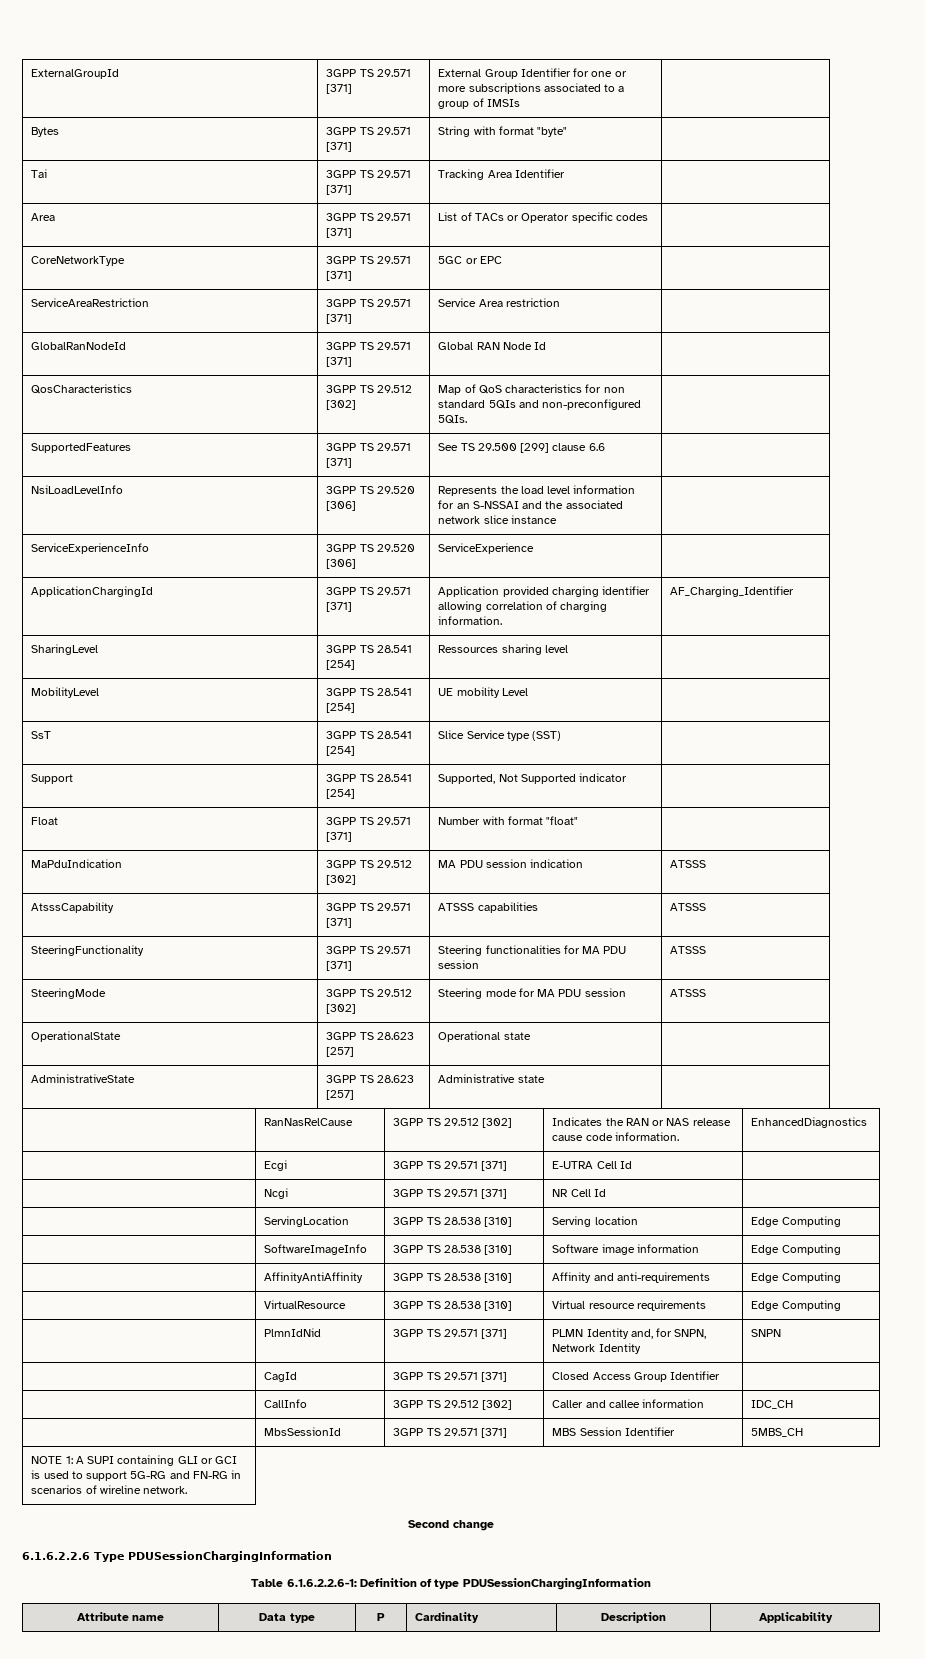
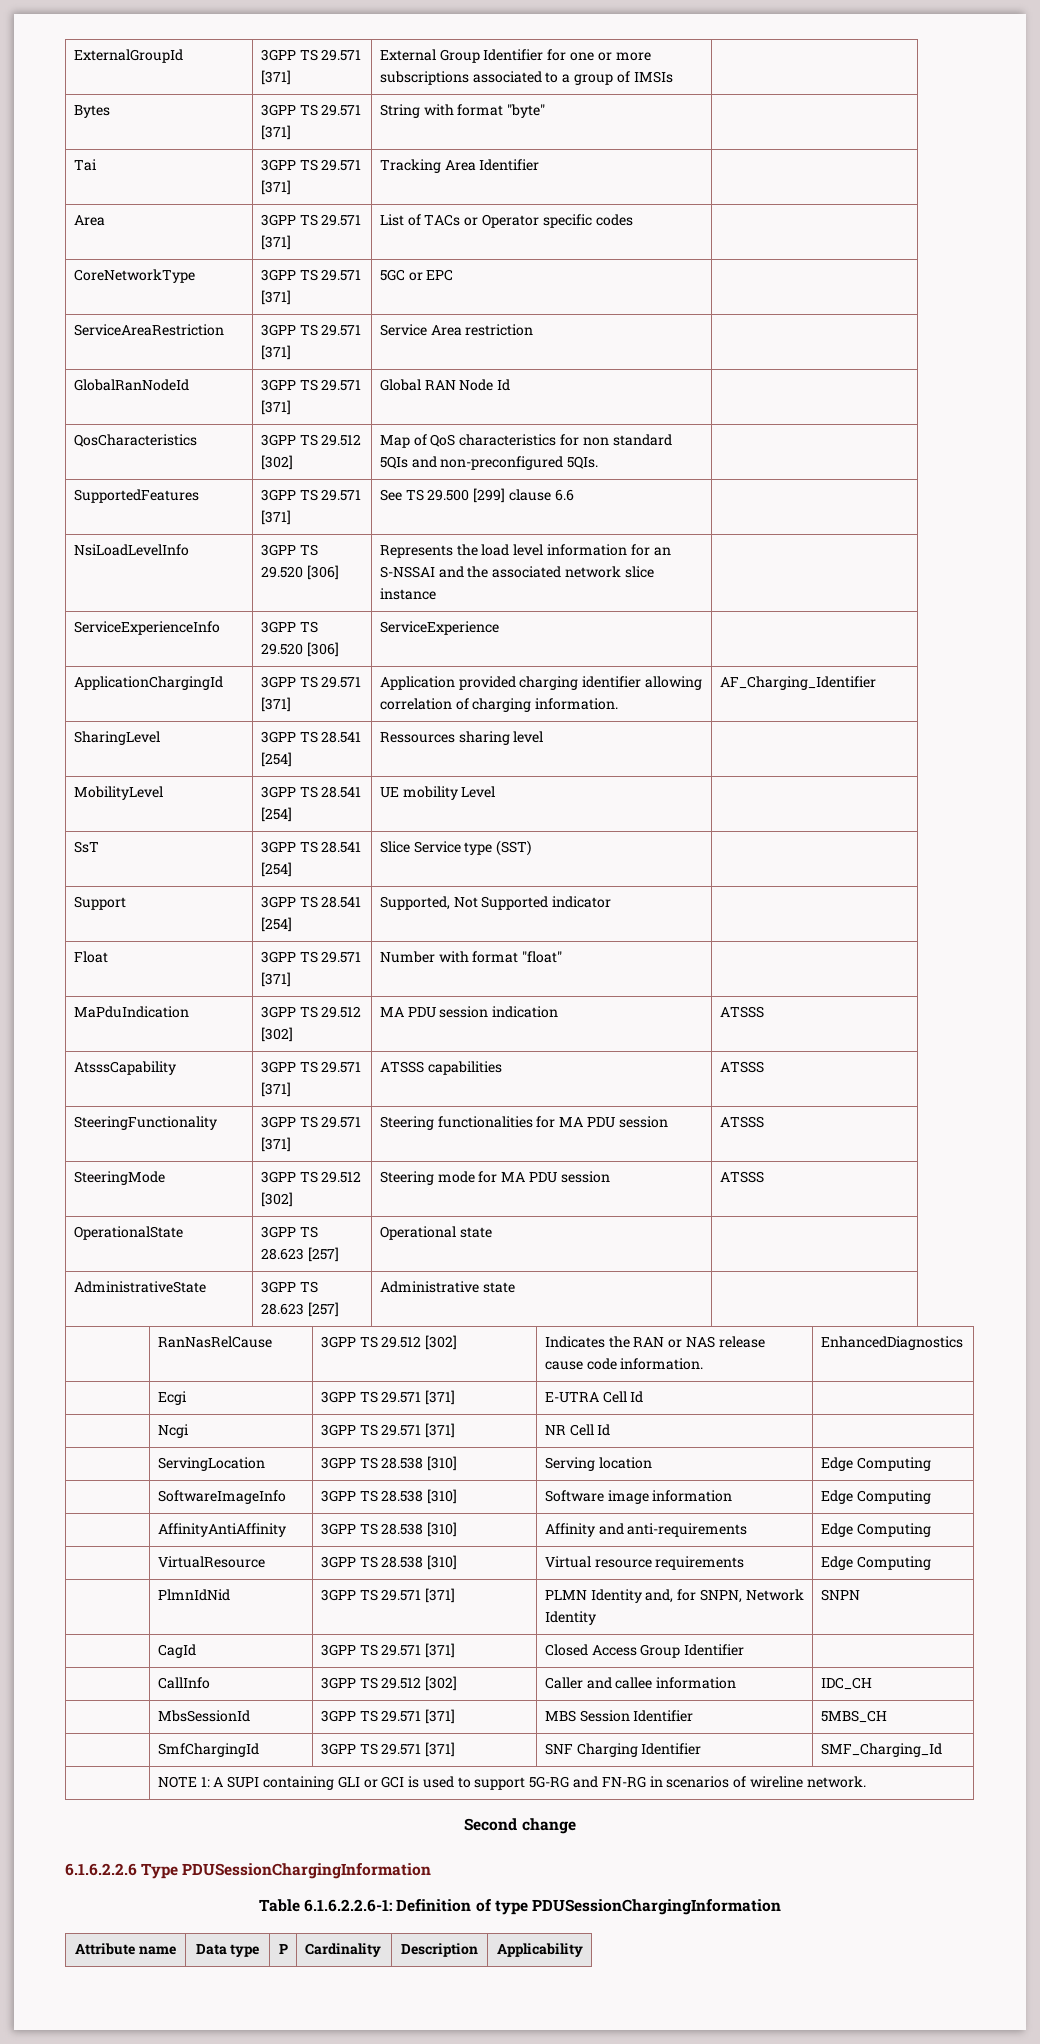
(804, 1432) none -> [157,1743,259,1757] [320,1742,456,1757] [544,1743,702,1757] [820,1743,942,1757] | SmfChargingId | 3GPP TS 29.571 [371] | SNF Charging Identifier | SMF_Charging_Id // |

